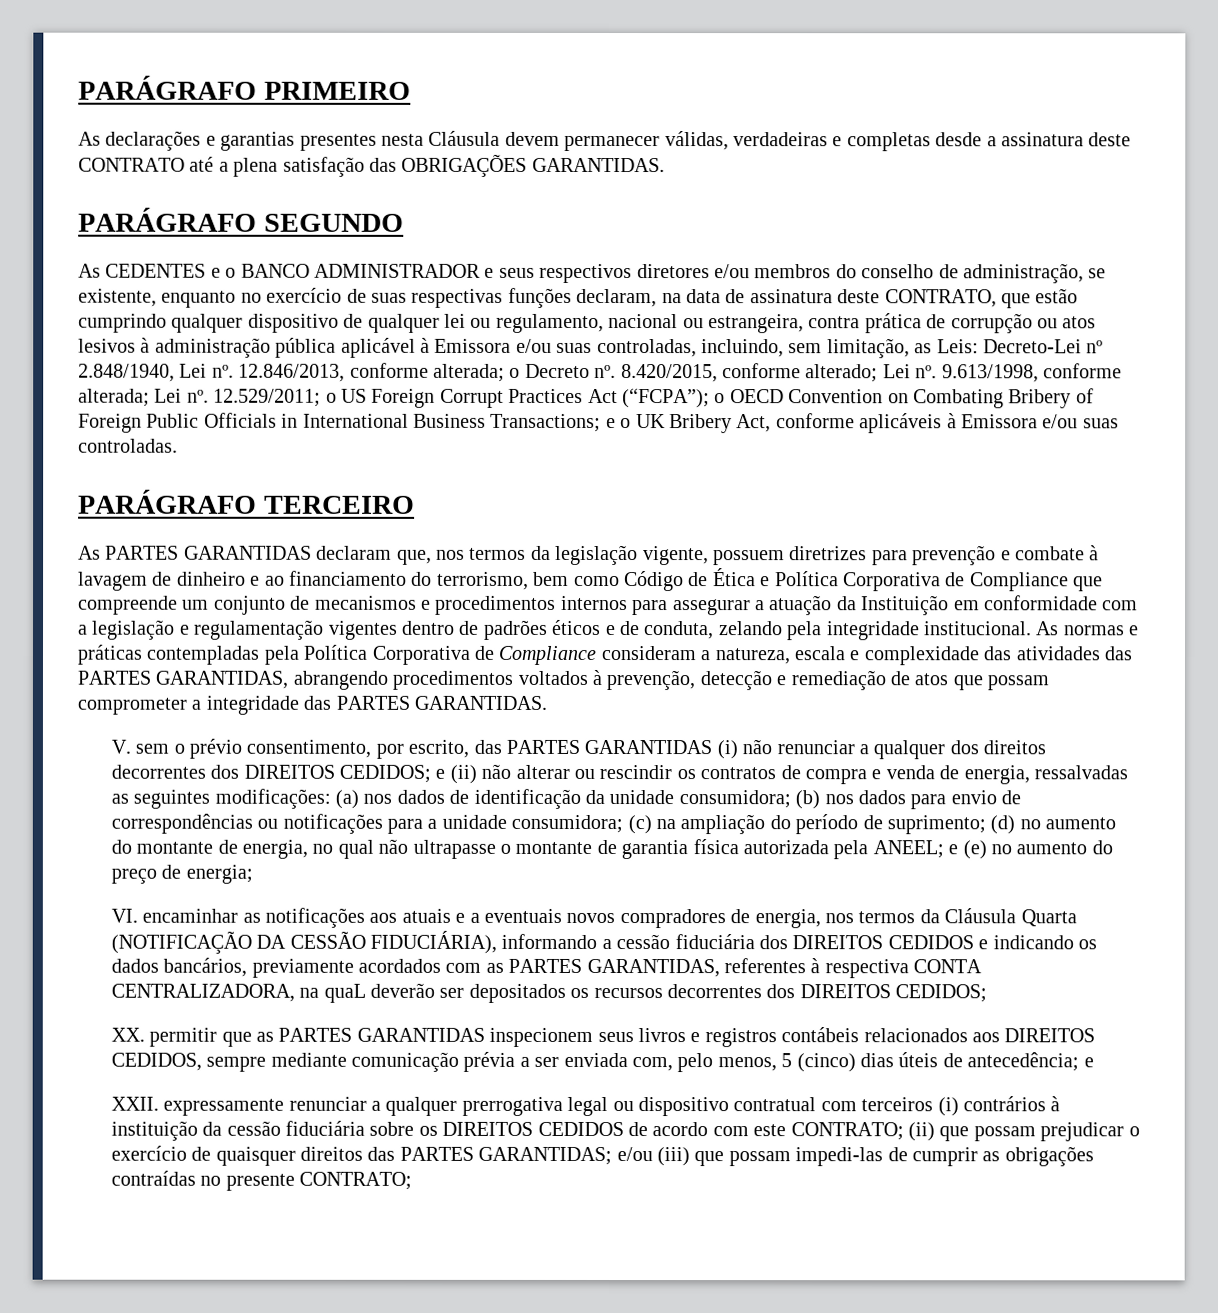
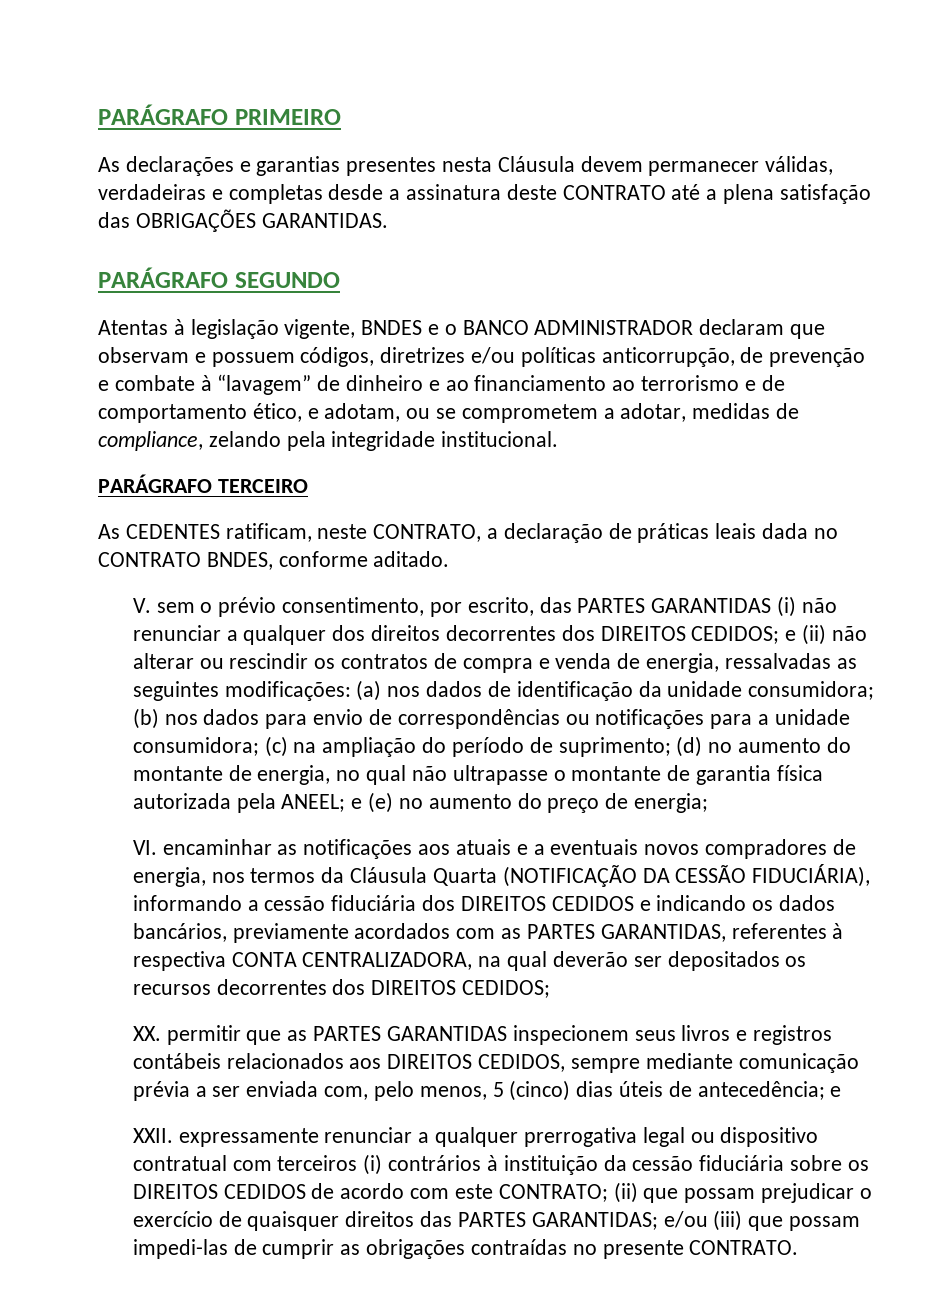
[78,263,1107,284] [78,287,1079,309] [78,313,1097,334] [78,337,1104,359] [78,362,1122,383] [78,388,1094,409] [78,412,1119,434] [78,438,178,453] [78,489,415,514] [78,544,1100,566] [78,568,1104,592] [78,595,1139,616] [78,619,1140,641] [77,644,1133,666] [77,669,1050,691] [77,695,547,715] As CEDENTES e o BANCO ADMINISTRADOR e seus respectivos diretores e/ou membros do conselho de administração, se existente, enquanto no exercício de suas respectivas funções declaram, na data de assinatura deste CONTRATO, que estão cumprindo qualquer dispositivo de qualquer lei ou regulamento, nacional ou estrangeira, contra prática de corrupção ou atos lesivos à administração pública aplicável à Emissora e/ou suas controladas, incluindo, sem limitação, as Leis: Decreto-Lei nº 2.848/1940, Lei nº. 12.846/2013, conforme alterada; o Decreto nº. 8.420/2015, conforme alterado; Lei nº. 9.613/1998, conforme alterada; Lei nº. 12.529/2011; o US Foreign Corrupt Practices Act (“FCPA”); o OECD Convention on Combating Bribery of Foreign Public Officials in International Business Transactions; e o UK Bribery Act, conforme aplicáveis à Emissora e/ou suas controladas. // PARÁGRAFO TERCEIRO // As PARTES GARANTIDAS declaram que, nos termos da legislação vigente, possuem diretrizes para prevenção e combate à lavagem de dinheiro e ao financiamento do terrorismo, bem como Código de Ética e Política Corporativa de Compliance que compreende um conjunto de mecanismos e procedimentos internos para assegurar a atuação da Instituição em conformidade com a legislação e regulamentação vigentes dentro de padrões éticos e de conduta, zelando pela integridade institucional. As normas e práticas contempladas pela Política Corporativa de Compliance consideram a natureza, escala e complexidade das atividades das PARTES GARANTIDAS, abrangendo procedimentos voltados à prevenção, detecção e remediação de atos que possam comprometer a integridade das PARTES GARANTIDAS. -> [98,319,826,339] [98,347,866,367] [98,374,785,395] [98,403,800,423] [98,431,559,451] [98,474,308,493] [98,523,838,543] [98,551,450,570] Atentas à legislação vigente, BNDES e o BANCO ADMINISTRADOR declaram que observam e possuem códigos, diretrizes e/ou políticas anticorrupção, de prevenção e combate à “lavagem” de dinheiro e ao financiamento ao terrorismo e de comportamento ético, e adotam, ou se comprometem a adotar, medidas de compliance, zelando pela integridade institucional. // PARÁGRAFO TERCEIRO // As CEDENTES ratificam, neste CONTRATO, a declaração de práticas leais dada no CONTRATO BNDES, conforme aditado.
[323,983,366,1003] quaL -> [507,951,548,971] qual
[299,1171,413,1190] CONTRATO; -> [689,1240,799,1255] CONTRATO.

